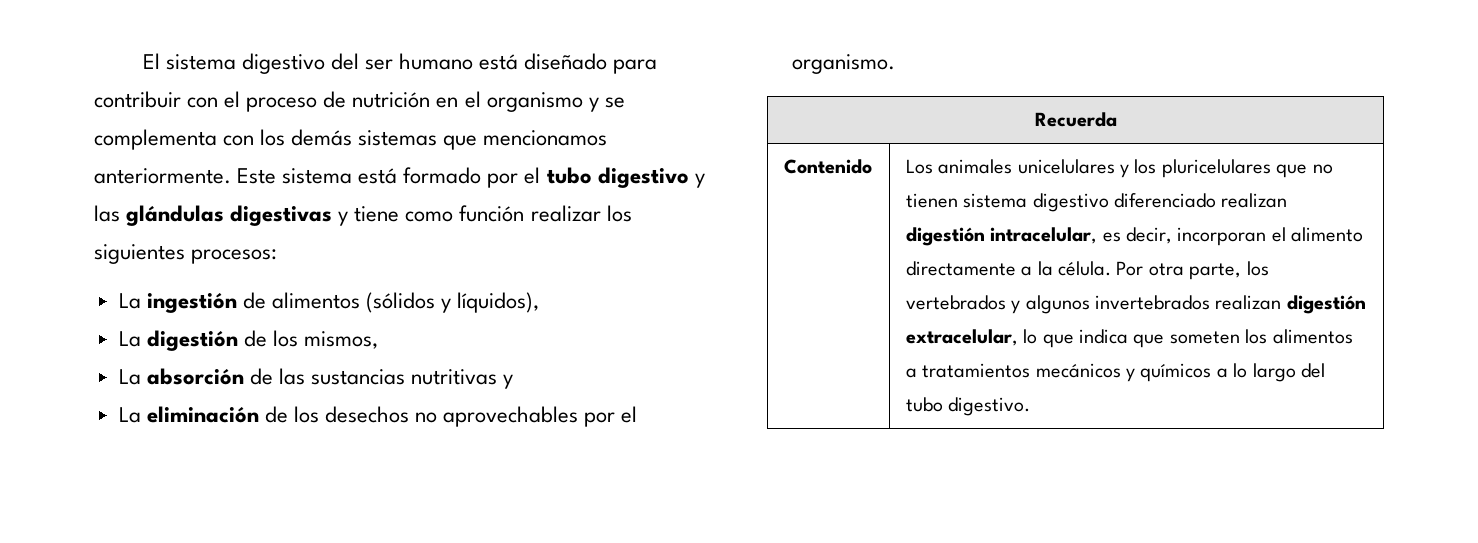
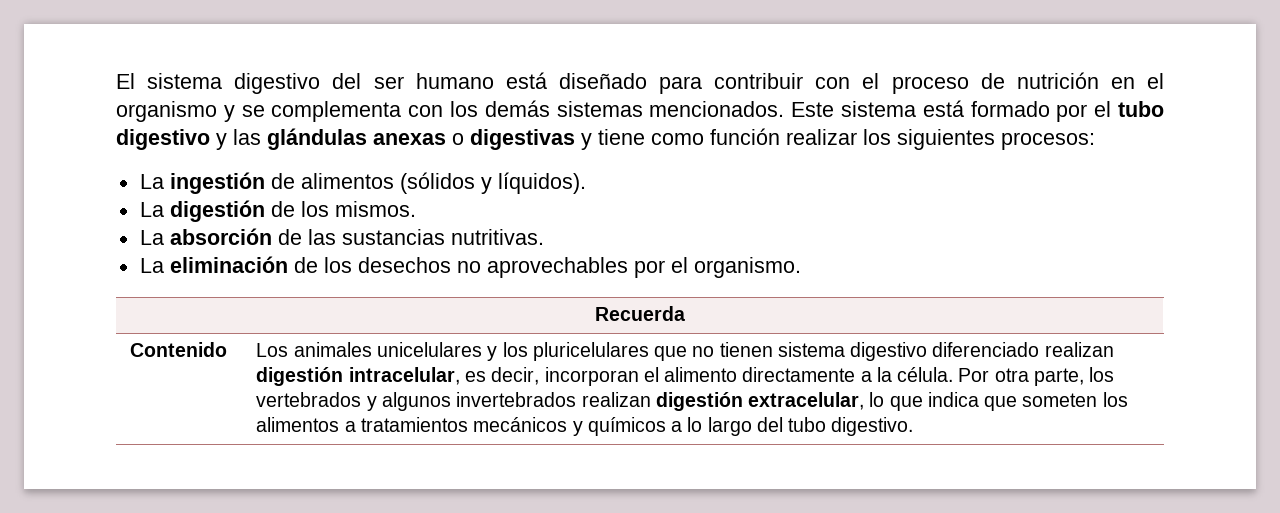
[443,130,608,150] [94,168,231,184] que mencionamos anteriormente. -> [649,101,785,117] mencionados.
(225, 215) none -> [373,133,464,145] anexas o
[457,292,540,313] líquidos), -> [497,172,586,194] líquidos).
[304,331,379,349] mismos, -> [334,201,416,217] mismos.
[411,369,514,389] nutritivas y -> [450,229,544,245] nutritivas.

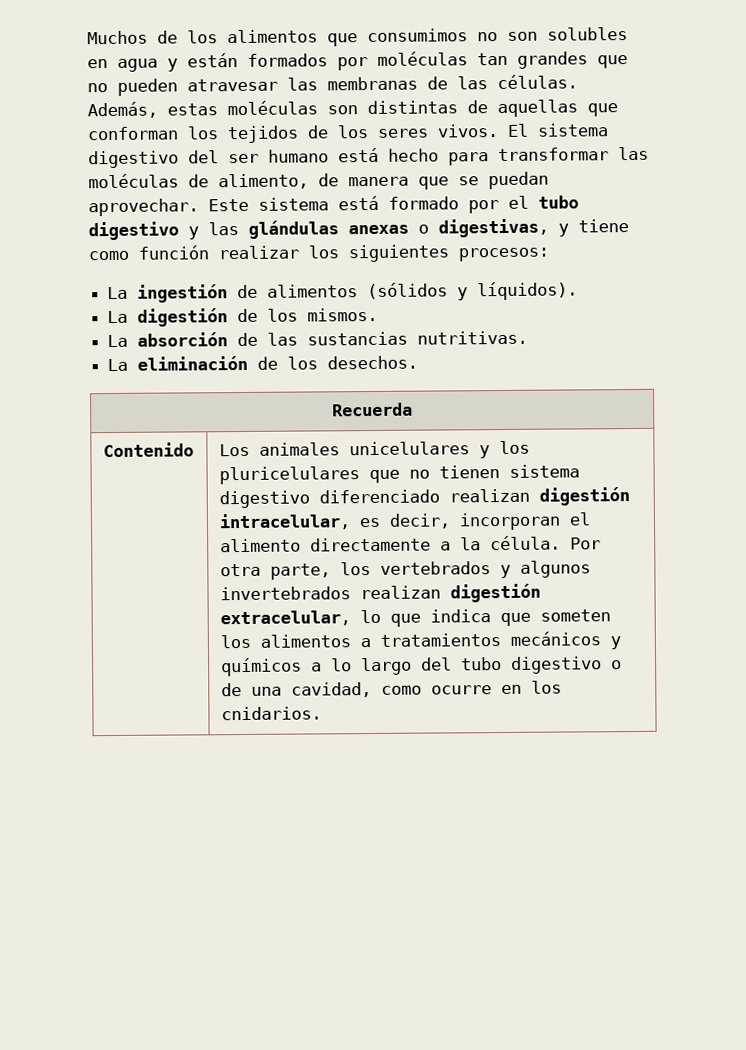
(116, 81) none -> [87,27,628,47] [87,51,628,72] [87,74,578,96] [87,99,618,119] [87,124,499,144] Muchos de los alimentos que consumimos no son solubles en agua y están formados por moléculas tan grandes que no pueden atravesar las membranas de las células. Además, estas moléculas son distintas de aquellas que conforman los tejidos de los seres vivos.
[558,72,1164,94] [116,100,785,122] diseñado para contribuir con el proceso de nutrición en el organismo y se complementa con los demás sistemas mencionados. -> [388,146,649,166] [88,171,549,190] [88,198,199,217] hecho para transformar las moléculas de alimento, de manera que se puedan aprovechar.
[470,129,575,150] digestivas -> [438,218,549,238] digestivas,
[357,257,801,278] desechos no aprovechables por el organismo. -> [327,355,419,370] desechos.
[831,417,914,436] digestivo. -> [510,656,622,674] [220,680,562,698] [220,706,322,721] digestivo o de una cavidad, como ocurre en los cnidarios.

